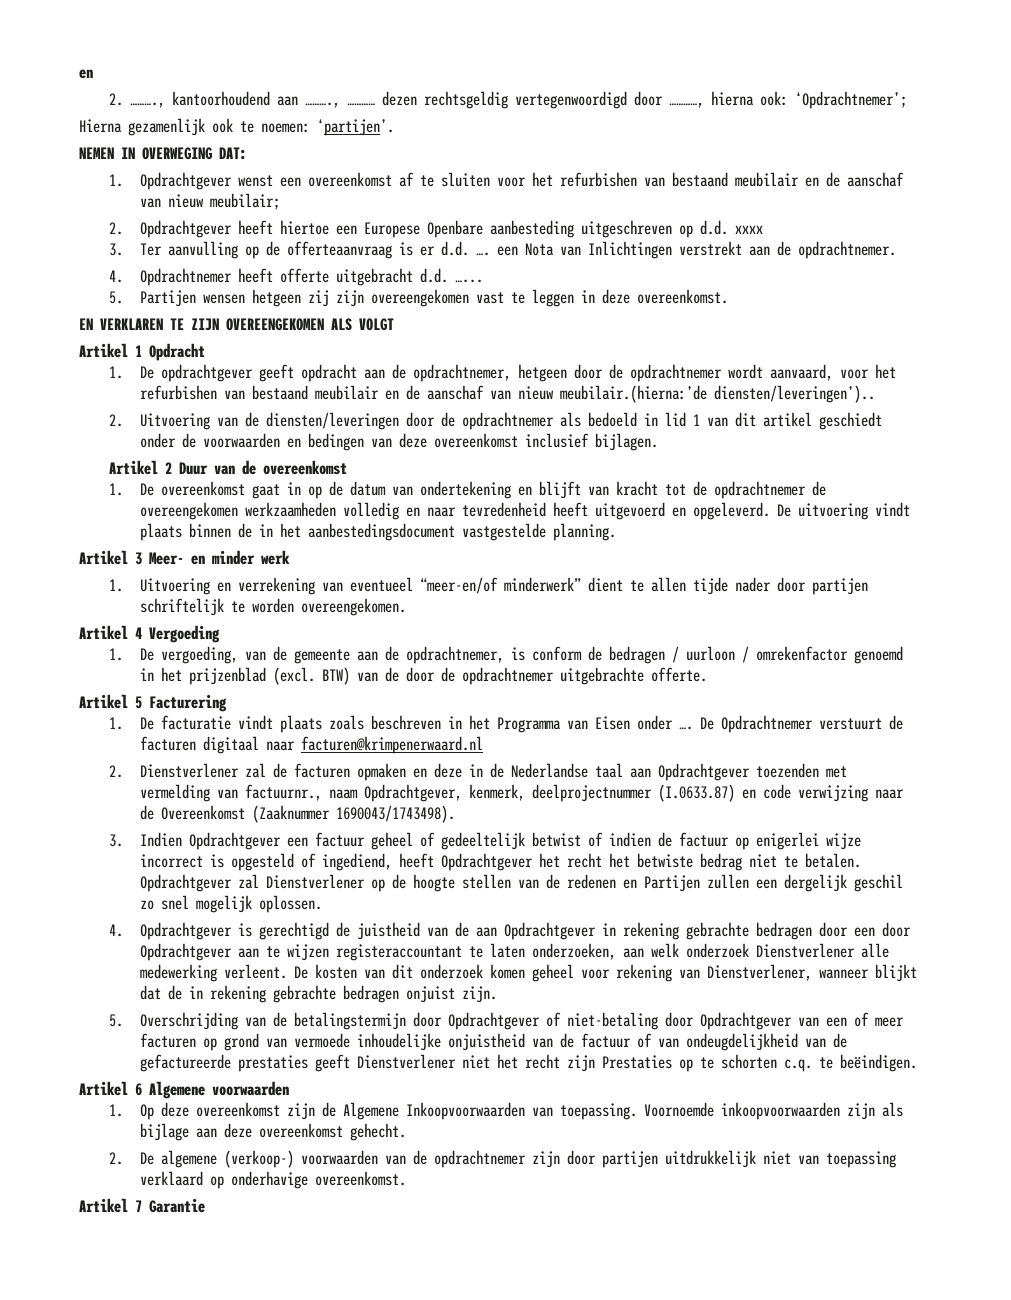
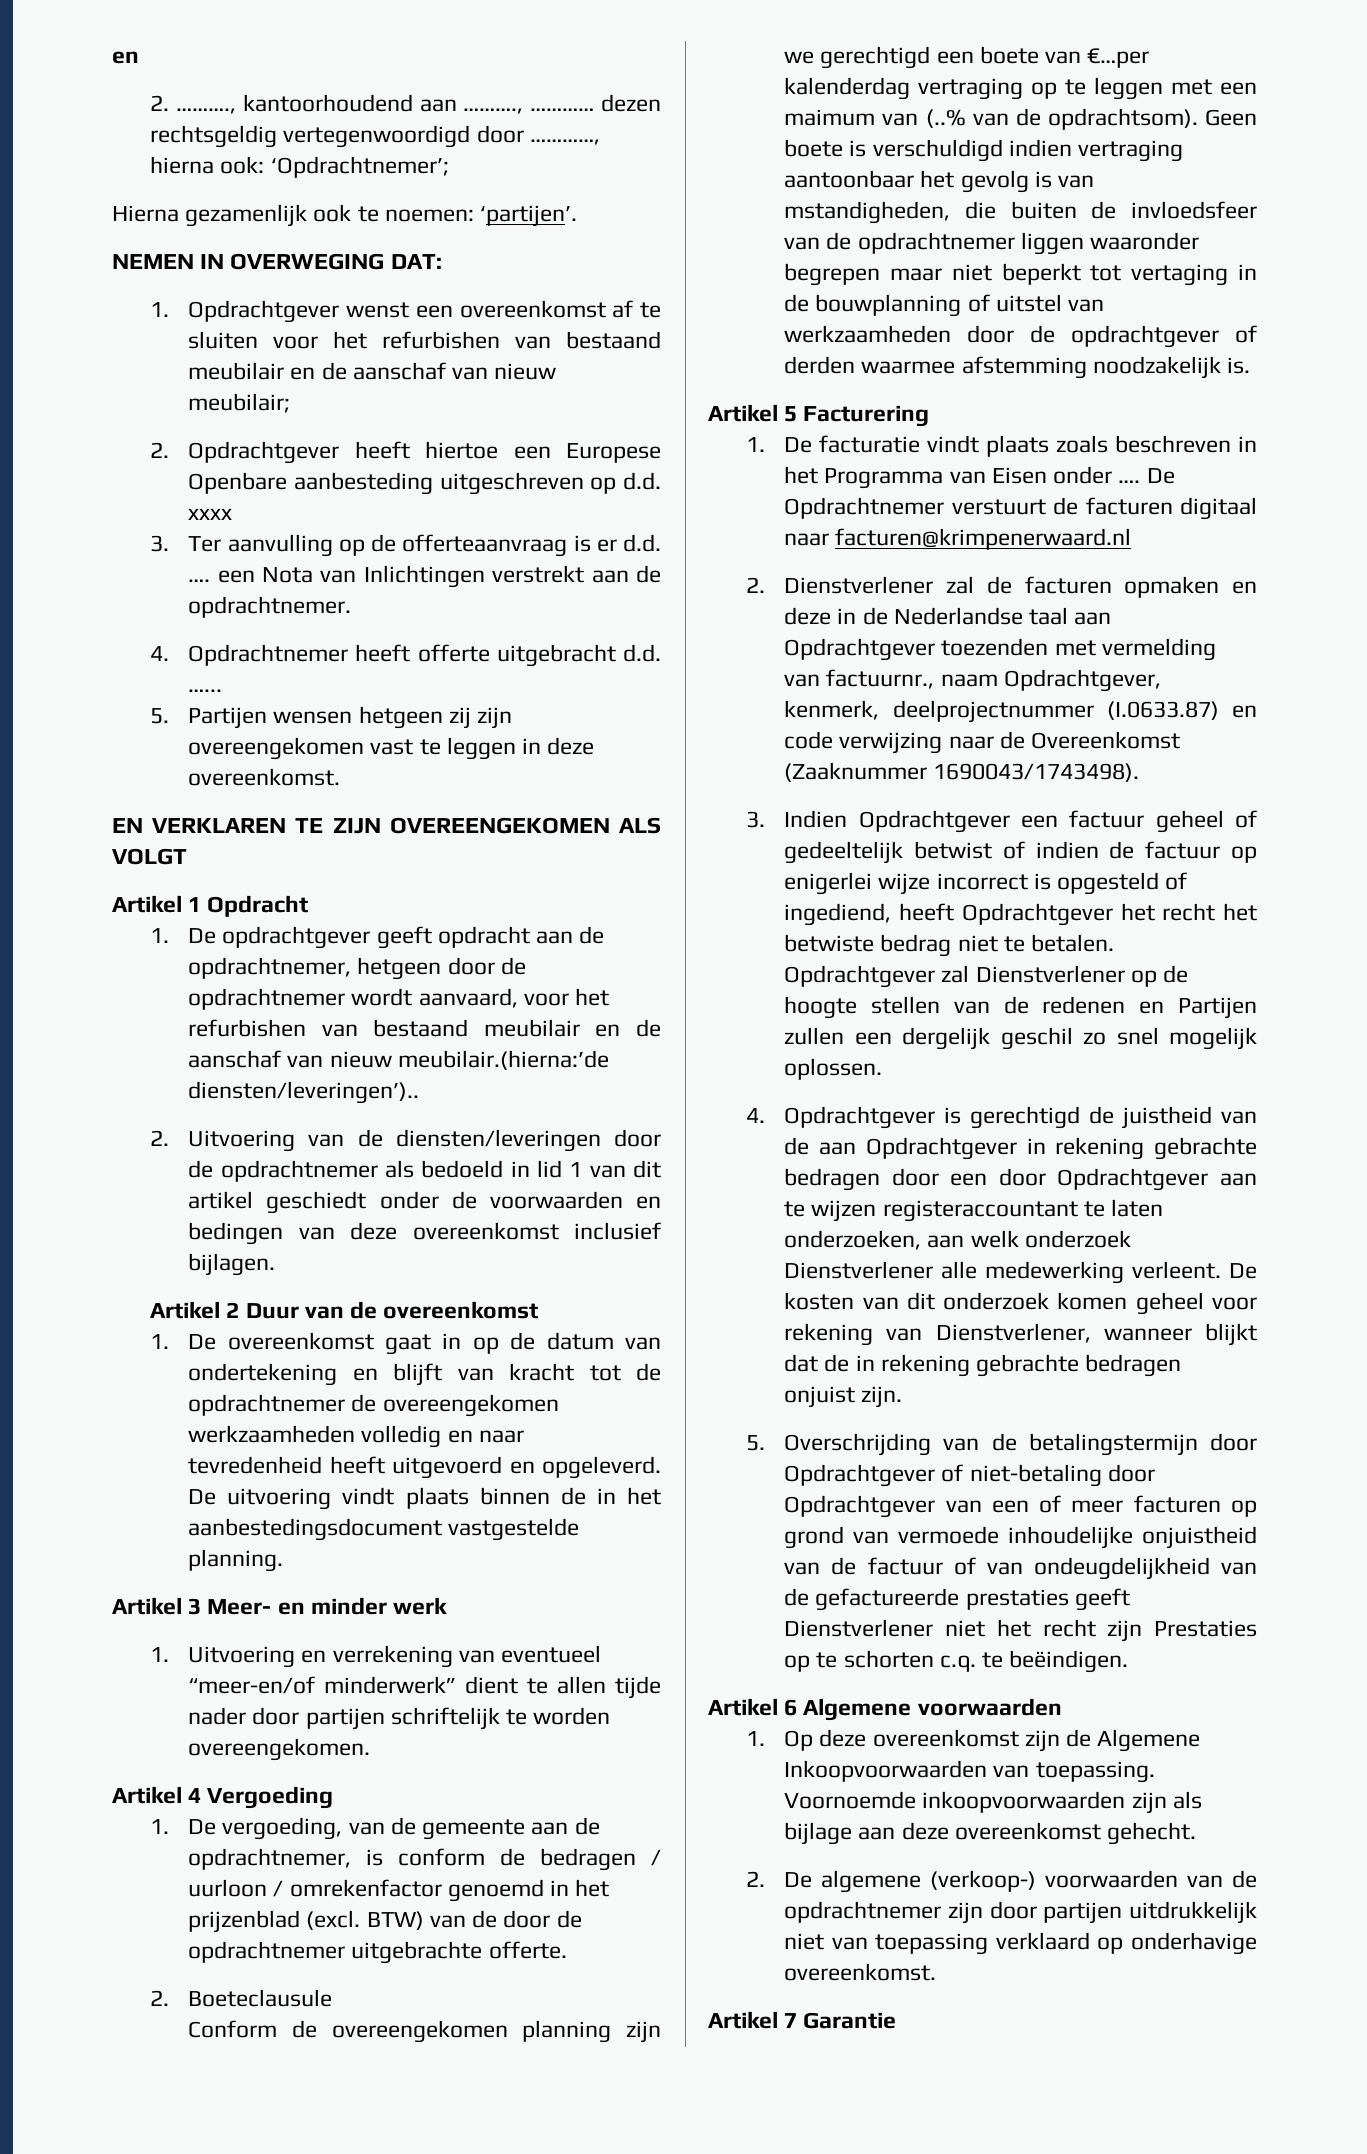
(707, 674) none -> [150,1989,333,2007] [188,2020,661,2043] [784,46,1150,69] [784,77,1257,100] [784,108,1257,130] [784,139,1184,162] [784,170,1095,193] [784,201,1257,224] [784,232,1200,255] [784,263,1257,286] [784,294,1105,317] [784,325,1257,348] [784,356,1251,379] // 2. Boeteclausule // Conform de overeengekomen planning zijn we gerechtigd een boete van €…per kalenderdag vertraging op te leggen met een maimum van (..% van de opdrachtsom). Geen boete is verschuldigd indien vertraging aantoonbaar het gevolg is van mstandigheden, die buiten de invloedsfeer van de opdrachtnemer liggen waaronder begrepen maar niet beperkt tot vertaging in de bouwplanning of uitstel van werkzaamheden door de opdrachtgever of derden waarmee afstemming noodzakelijk is.

